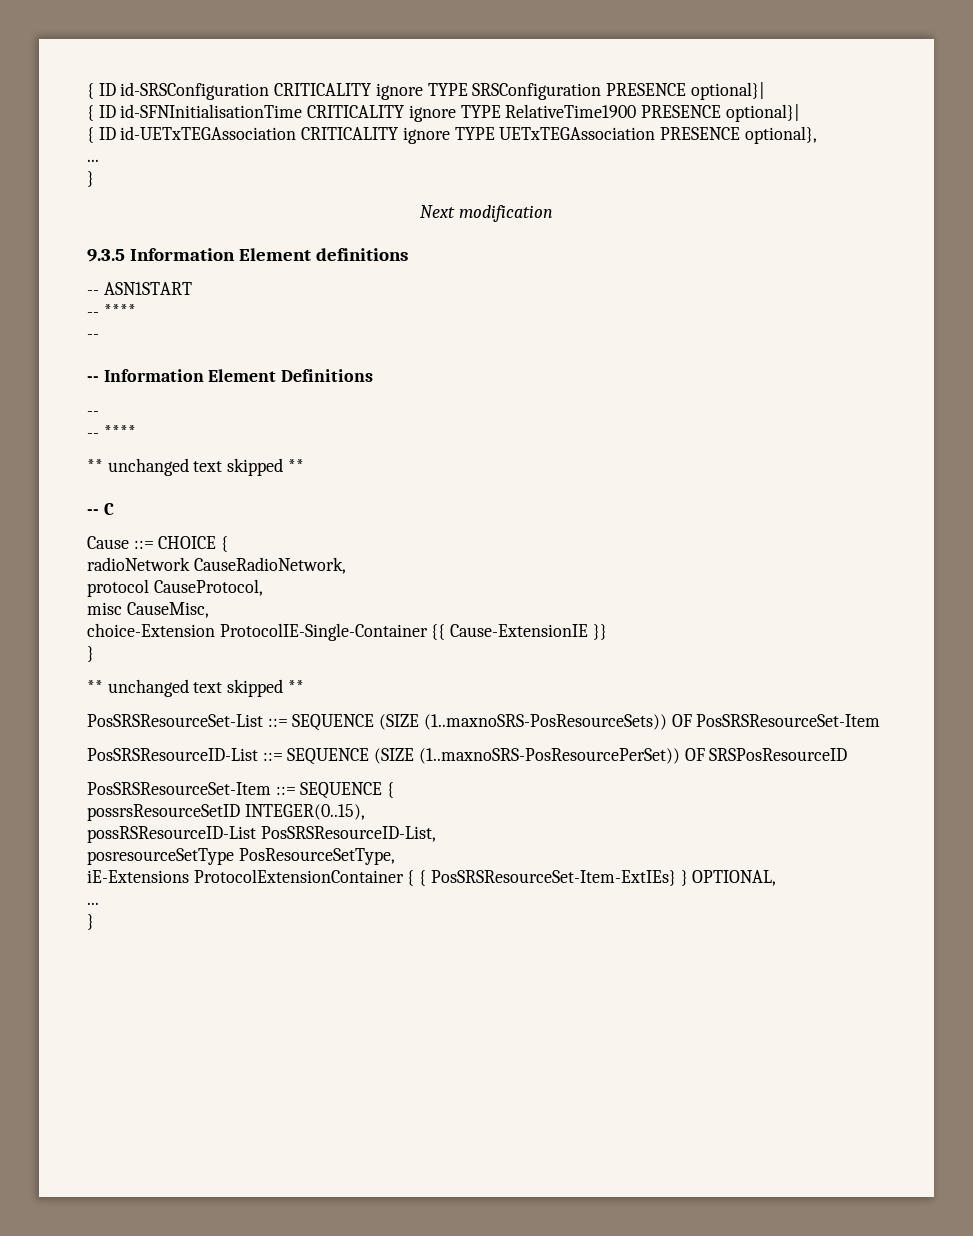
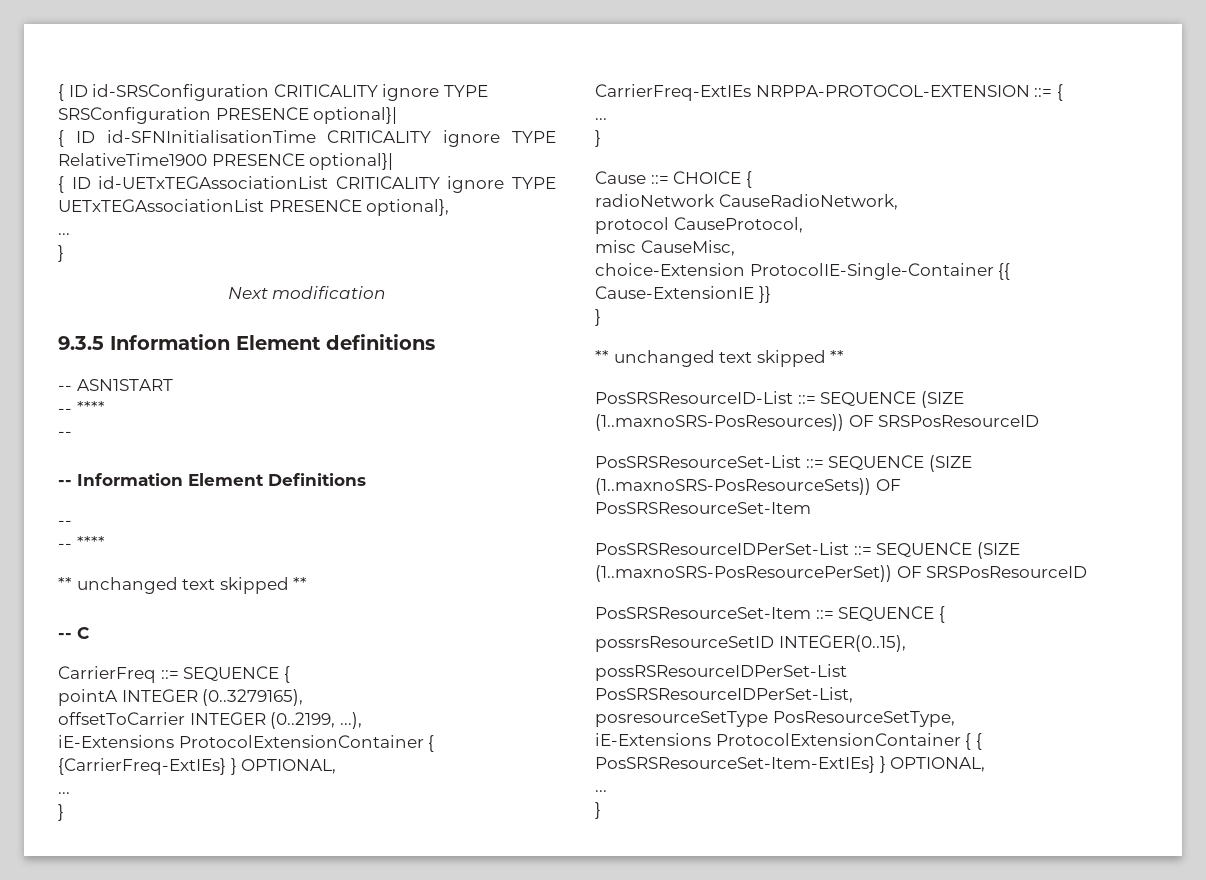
[120,126,656,144] id-UETxTEGAssociation CRITICALITY ignore TYPE UETxTEGAssociation -> [98,176,556,193] [58,199,264,212] id-UETxTEGAssociationList CRITICALITY ignore TYPE UETxTEGAssociationList
(114, 509) none -> [58,666,290,683] [58,689,304,706] [58,712,362,729] [58,735,435,752] [58,758,337,775] [58,792,70,794] [58,804,64,821] [595,84,1063,101] [595,118,607,120] [595,130,601,147] // CarrierFreq ::= SEQUENCE { // pointA INTEGER (0..3279165), // offsetToCarrier INTEGER (0..2199, ...), // iE-Extensions ProtocolExtensionContainer { {CarrierFreq-ExtIEs} } OPTIONAL, // ... // } // CarrierFreq-ExtIEs NRPPA-PROTOCOL-EXTENSION ::= { // ... // }
(304, 686) none -> [595,391,964,408] [595,414,1040,431] // PosSRSResourceID-List ::= SEQUENCE (SIZE (1..maxnoSRS-PosResources)) OF SRSPosResourceID
[87,748,258,761] PosSRSResourceID-List -> [595,542,849,555] PosSRSResourceIDPerSet-List
[87,826,436,843] possRSResourceID-List PosSRSResourceID-List, -> [595,664,847,681] [595,687,853,703] possRSResourceIDPerSet-List PosSRSResourceIDPerSet-List,

